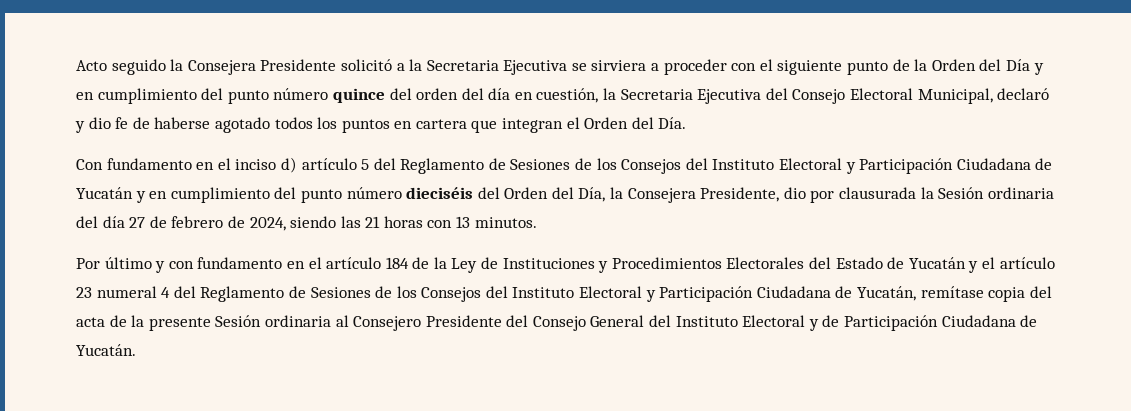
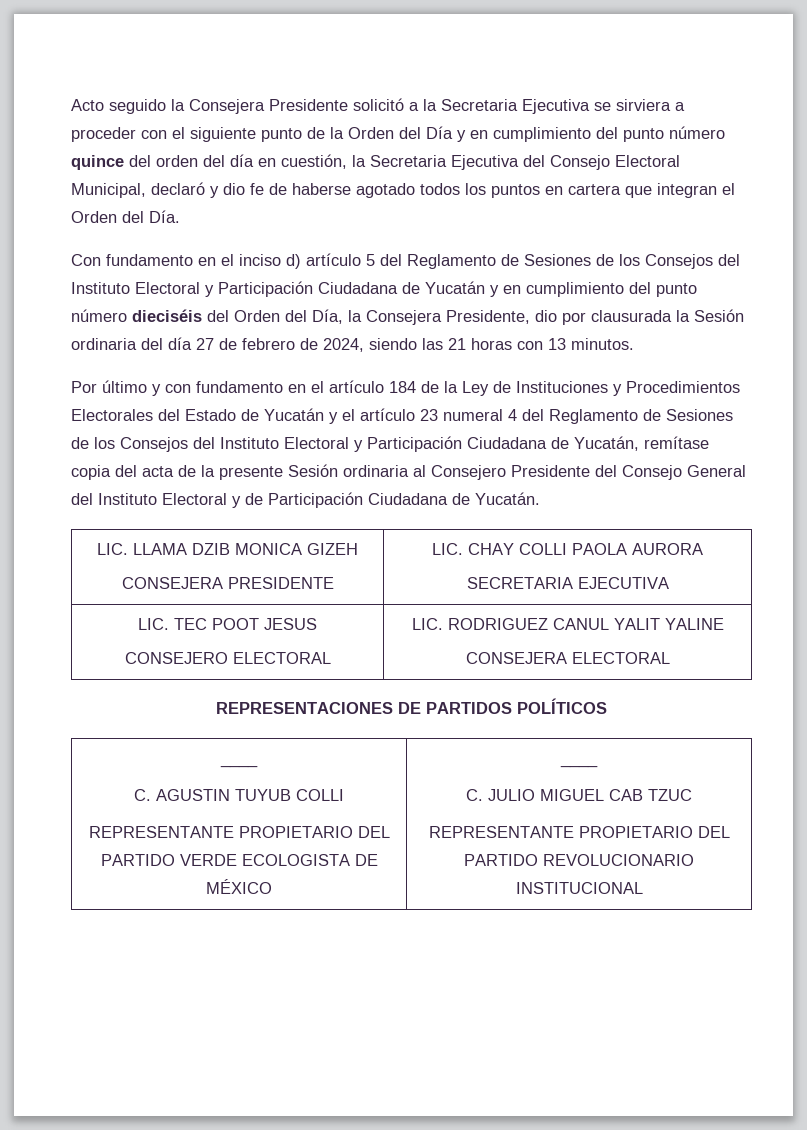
(136, 350) none -> [97,543,358,555] [121,577,334,589] [432,543,703,555] [466,577,669,589] [138,618,317,630] [124,652,331,664] [411,618,724,630] [465,652,670,664] [216,698,607,714] [220,764,258,768] [134,789,344,801] [88,826,390,838] [100,854,378,866] [206,879,272,894] [560,764,598,768] [466,789,692,801] [428,826,730,838] [464,854,694,866] [515,882,643,894] // LIC. LLAMA DZIB MONICA GIZEH // CONSEJERA PRESIDENTE | LIC. CHAY COLLI PAOLA AURORA // SECRETARIA EJECUTIVA // LIC. TEC POOT JESUS // CONSEJERO ELECTORAL | LIC. RODRIGUEZ CANUL YALIT YALINE // CONSEJERA ELECTORAL // REPRESENTACIONES DE PARTIDOS POLÍTICOS // ____ // C. AGUSTIN TUYUB COLLI // REPRESENTANTE PROPIETARIO DEL PARTIDO VERDE ECOLOGISTA DE MÉXICO | ____ // C. JULIO MIGUEL CAB TZUC // REPRESENTANTE PROPIETARIO DEL PARTIDO REVOLUCIONARIO INSTITUCIONAL

